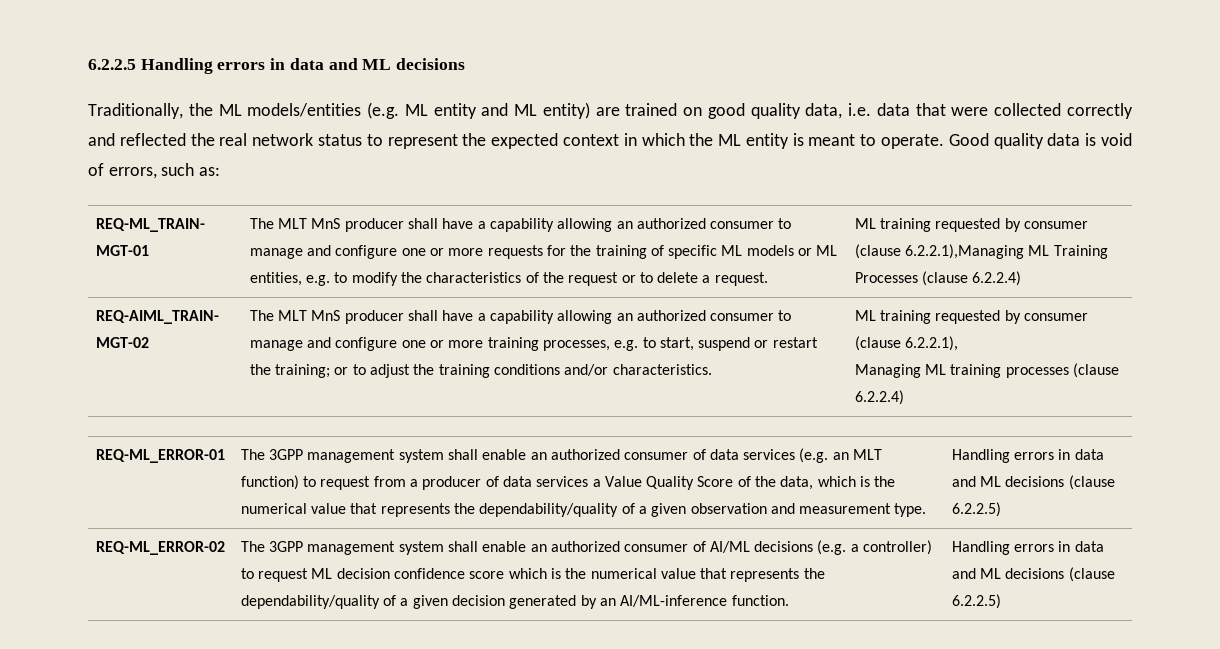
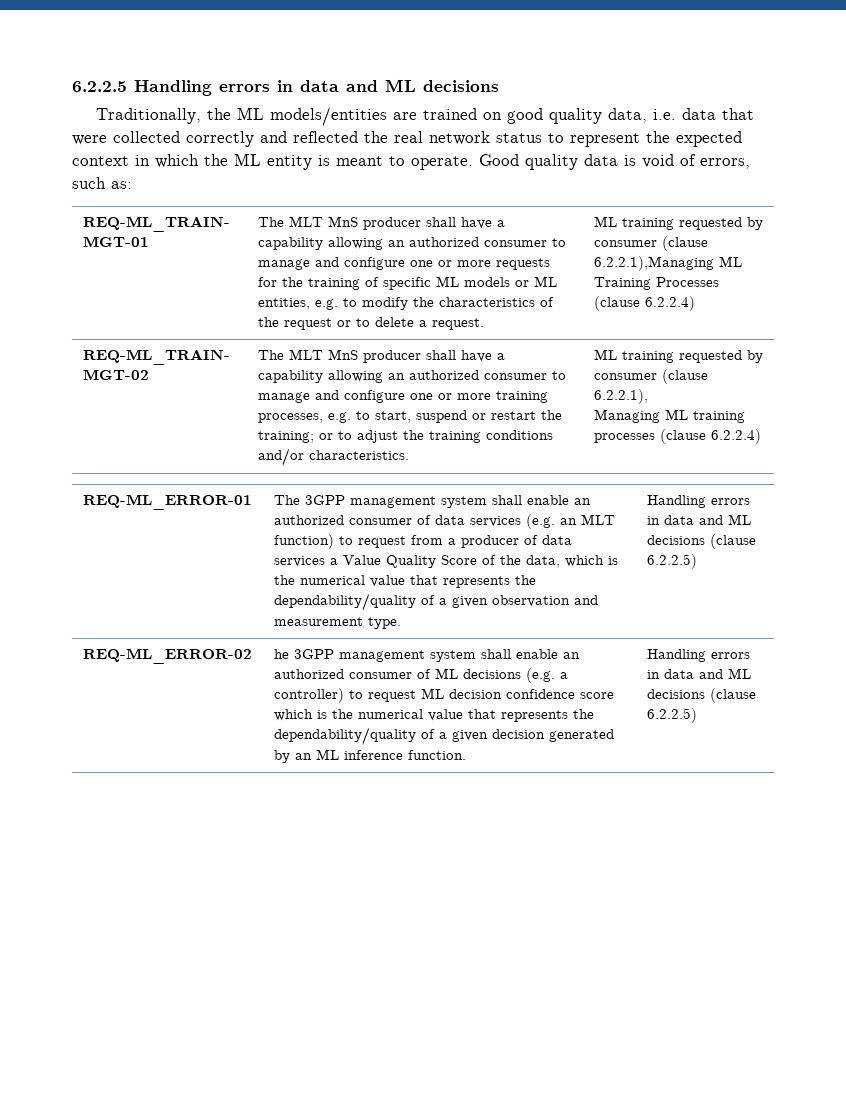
[367,102,590,119] (e.g. ML entity and ML entity) -> (387, 116) none
[95,310,219,324] REQ-AIML_TRAIN- -> [82,349,230,365] REQ-ML_TRAIN-
[240,541,750,555] The 3GPP management system shall enable an authorized consumer of AI/ML -> [273,649,580,662] [273,668,458,679] he 3GPP management system shall enable an authorized consumer of ML
[620,595,728,607] AI/ML-inference -> [315,749,403,760] ML inference

